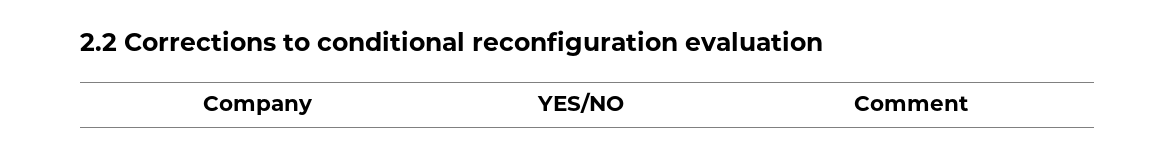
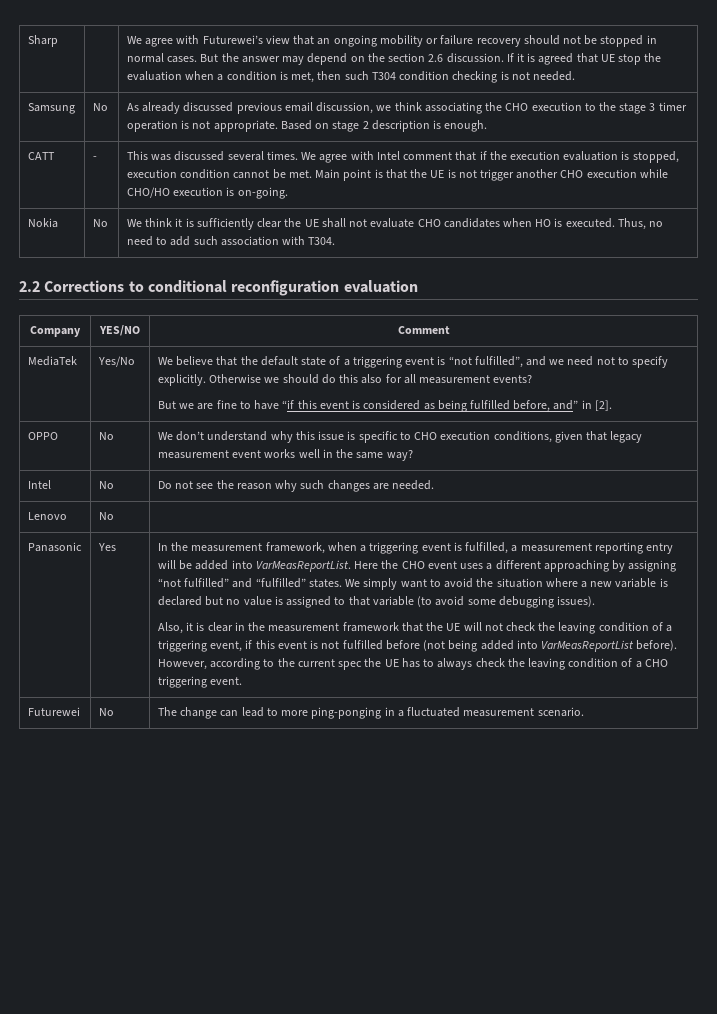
(80, 42) none -> [27,35,58,47] [126,35,657,47] [126,53,662,65] [126,71,576,83] [27,103,75,114] [92,103,108,111] [126,102,687,114] [126,120,488,132] [27,152,55,160] [92,156,97,160] [126,151,679,163] [126,169,668,181] [126,187,288,199] [27,218,58,228] [92,219,108,227] [126,218,664,230] [126,236,336,246] Sharp | | We agree with Futurewei’s view that an ongoing mobility or failure recovery should not be stopped in normal cases. But the answer may depend on the section 2.6 discussion. If it is agreed that UE stop the evaluation when a condition is met, then such T304 condition checking is not needed. // Samsung | No | As already discussed previous email discussion, we think associating the CHO execution to the stage 3 timer operation is not appropriate. Based on stage 2 description is enough. // CATT | - | This was discussed several times. We agree with Intel comment that if the execution evaluation is stopped, execution condition cannot be met. Main point is that the UE is not trigger another CHO execution while CHO/HO execution is on-going. // Nokia | No | We think it is sufficiently clear the UE shall not evaluate CHO candidates when HO is executed. Thus, no need to add such association with T304. //
(968, 103) none -> [27,356,77,366] [97,356,135,367] [157,356,669,368] [157,374,533,386] [157,400,612,412] [27,432,58,440] [98,432,114,440] [157,431,643,443] [157,449,413,461] [27,480,51,489] [98,481,114,489] [157,480,435,492] [27,512,67,520] [98,512,114,520] [27,542,82,552] [97,543,116,551] [157,542,674,554] [157,560,677,572] [157,578,668,590] [157,596,596,608] [157,622,673,634] [157,640,678,652] [157,658,668,670] [157,676,243,688] [27,707,80,716] [98,708,114,716] [157,707,584,719] // MediaTek | Yes/No | We believe that the default state of a triggering event is “not fulfilled”, and we need not to specify explicitly. Otherwise we should do this also for all measurement events? // But we are fine to have “if this event is considered as being fulfilled before, and” in [2]. // OPPO | No | We don’t understand why this issue is specific to CHO execution conditions, given that legacy measurement event works well in the same way? // Intel | No | Do not see the reason why such changes are needed. // Lenovo | No | // Panasonic | Yes | In the measurement framework, when a triggering event is fulfilled, a measurement reporting entry will be added into VarMeasReportList. Here the CHO event uses a different approaching by assigning “not fulfilled” and “fulfilled” states. We simply want to avoid the situation where a new variable is declared but no value is assigned to that variable (to avoid some debugging issues). // Also, it is clear in the measurement framework that the UE will not check the leaving condition of a triggering event, if this event is not fulfilled before (not being added into VarMeasReportList before). However, according to the current spec the UE has to always check the leaving condition of a CHO triggering event. // Futurewei | No | The change can lead to more ping-ponging in a fluctuated measurement scenario.

